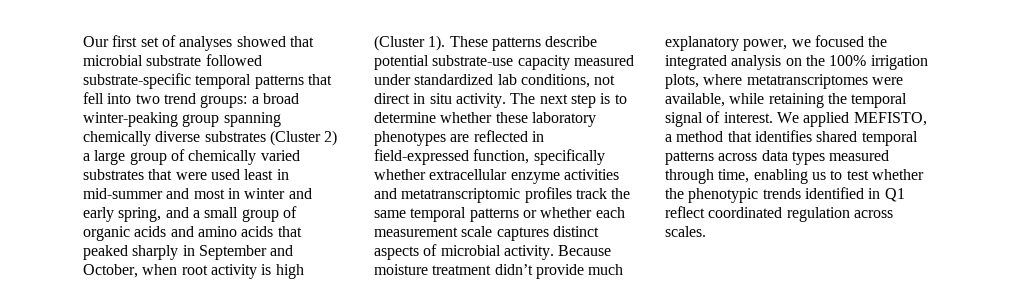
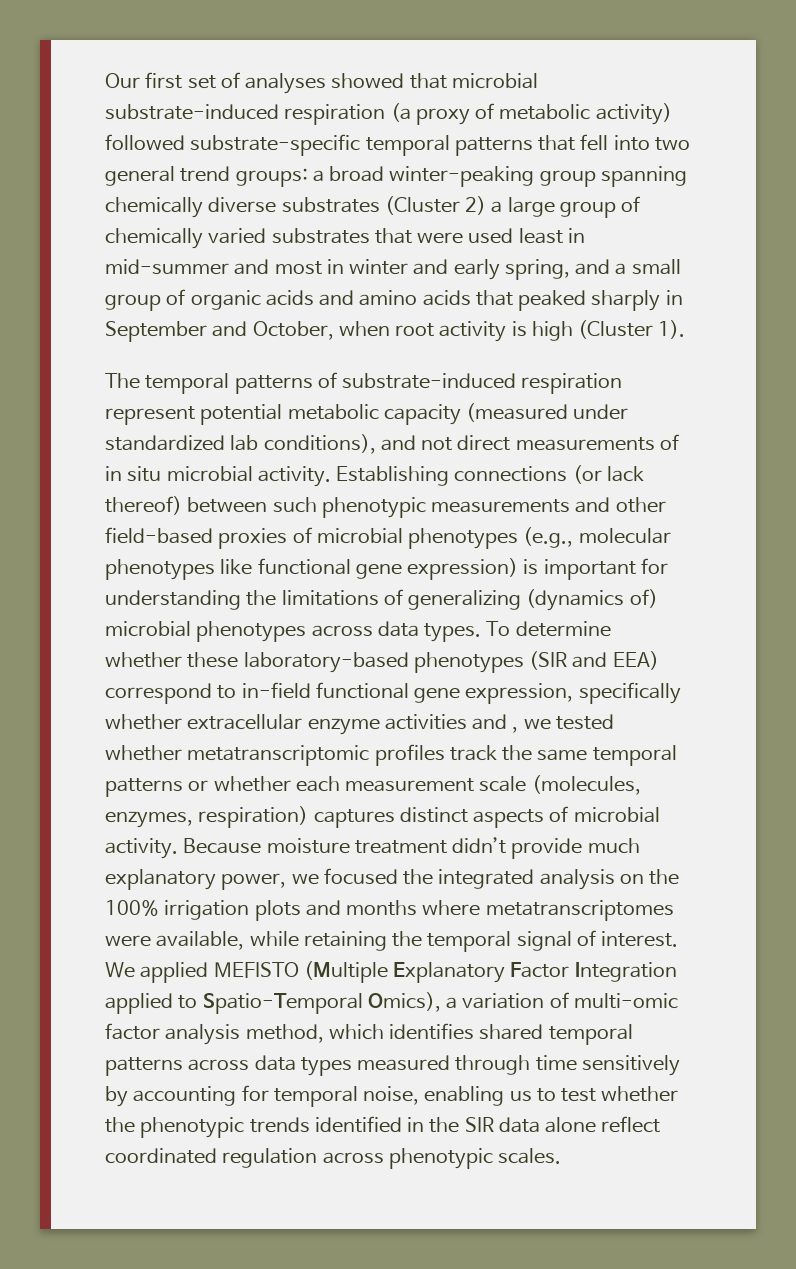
[146,55,202,66] substrate -> [105,103,672,125] substrate-induced respiration (a proxy of metabolic activity)
(160, 99) none -> [105,166,175,186] general
[449,36,598,51] [374,55,634,70] [374,74,616,88] [374,93,627,108] [374,112,596,127] [374,130,544,146] [374,149,530,165] These patterns describe potential substrate-use capacity measured under standardized lab conditions, not direct in situ activity. The next step is to determine whether these laboratory phenotypes are reflected in field-expressed function, -> [105,372,623,394] [105,403,629,425] [105,434,679,454] [105,465,644,487] [105,496,666,518] [105,527,671,549] [105,558,668,580] [105,589,658,611] [105,621,611,642] [105,651,659,673] [105,682,574,704] // The temporal patterns of substrate-induced respiration represent potential metabolic capacity (measured under standardized lab conditions), and not direct measurements of in situ microbial activity. Establishing connections (or lack thereof) between such phenotypic measurements and other field-based proxies of microbial phenotypes (e.g., molecular phenotypes like functional gene expression) is important for understanding the limitations of generalizing (dynamics of) microbial phenotypes across data types. To determine whether these laboratory-based phenotypes (SIR and EEA) correspond to in-field functional gene expression,
(397, 193) none -> [512,714,614,733] [105,745,182,761] , we tested whether
(493, 231) none -> [531,775,641,795] [105,806,309,828] (molecules, enzymes, respiration)
[665,74,699,89] plots, -> [254,900,418,921] plots and months
[853,112,927,126] [665,131,752,142] MEFISTO, a method that -> [213,961,677,983] [105,992,678,1014] [105,1023,384,1045] MEFISTO (Multiple Explanatory Factor Integration applied to Spatio-Temporal Omics), a variation of multi-omic factor analysis method, which
[718,169,750,183] time, -> [535,1055,680,1076] [105,1085,420,1107] time sensitively by accounting for temporal noise,
[884,188,905,202] Q1 -> [429,1117,597,1133] the SIR data alone
(893, 214) none -> [388,1148,493,1169] phenotypic

